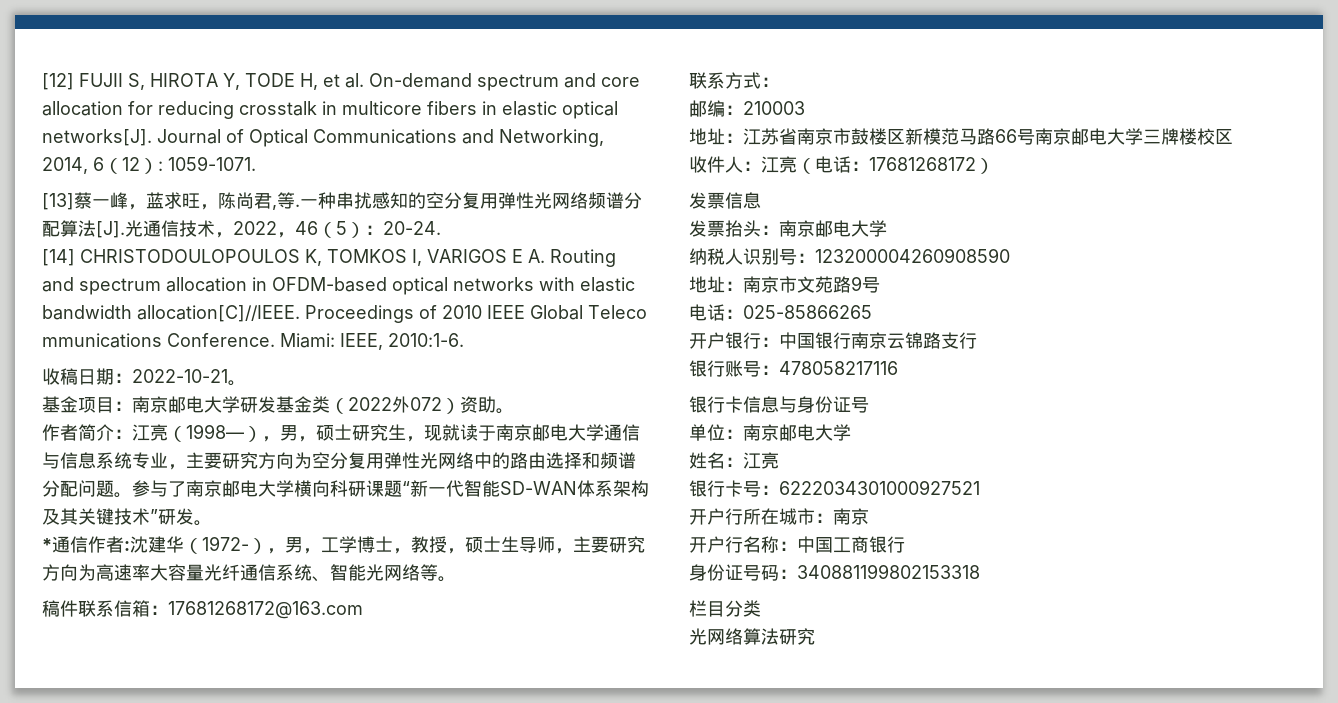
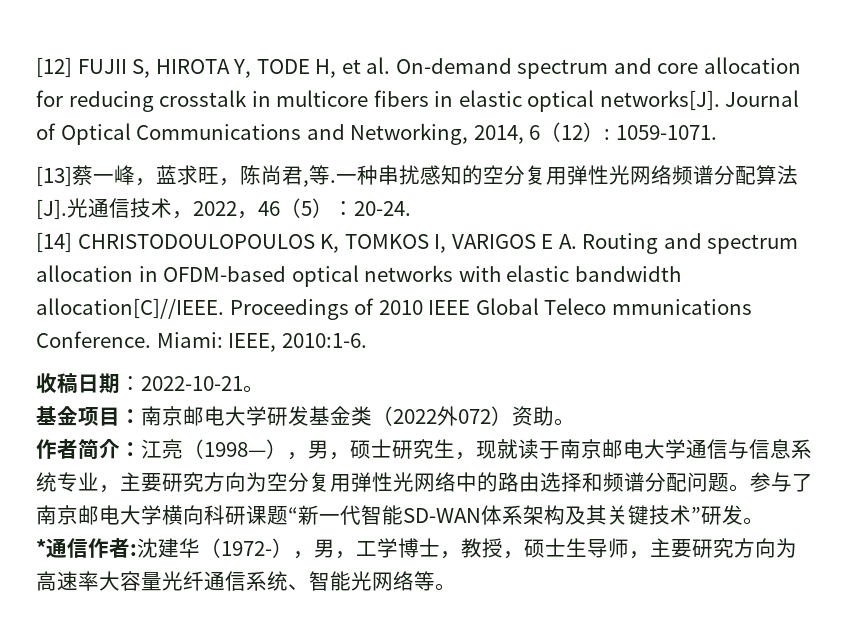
[42,600,363,619] [689,72,779,89] [689,100,805,117] [689,128,1233,145] [689,156,994,174] [689,192,761,209] [689,220,887,237] [689,248,1010,265] [689,276,880,293] [689,304,872,321] [689,332,977,349] [689,360,898,377] [689,396,869,413] [689,424,851,441] [689,452,779,469] [689,480,980,497] [689,508,869,525] [689,536,905,553] [689,564,980,581] [689,600,761,617] [689,628,815,645] // 稿件联系信箱：17681268172@163.com // 联系方式： // 邮编：210003 // 地址：江苏省南京市鼓楼区新模范马路66号南京邮电大学三牌楼校区 // 收件人：江亮（电话：17681268172） // 发票信息 // 发票抬头：南京邮电大学 // 纳税人识别号：123200004260908590 // 地址：南京市文苑路9号 // 电话：025-85866265 // 开户银行：中国银行南京云锦路支行 // 银行账号：478058217116 // 银行卡信息与身份证号 // 单位：南京邮电大学 // 姓名：江亮 // 银行卡号：6222034301000927521 // 开户行所在城市：南京 // 开户行名称：中国工商银行 // 身份证号码：340881199802153318 // 栏目分类 // 光网络算法研究 -> (456, 587) none

